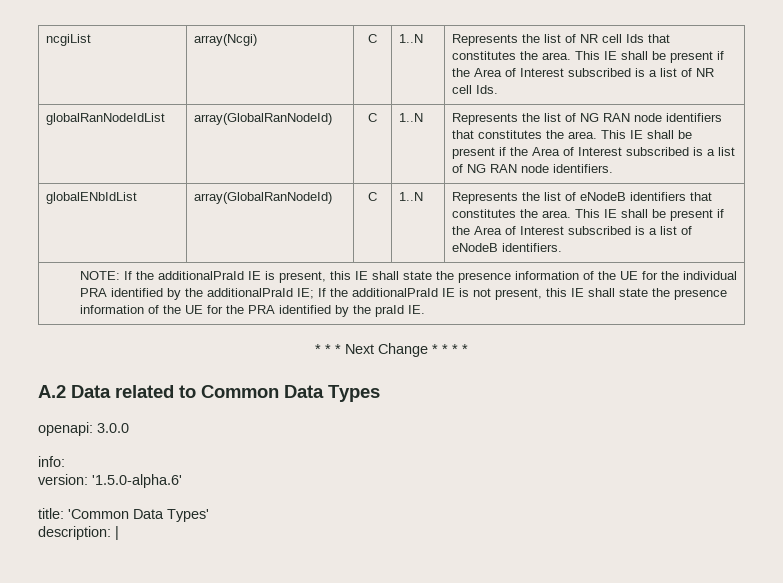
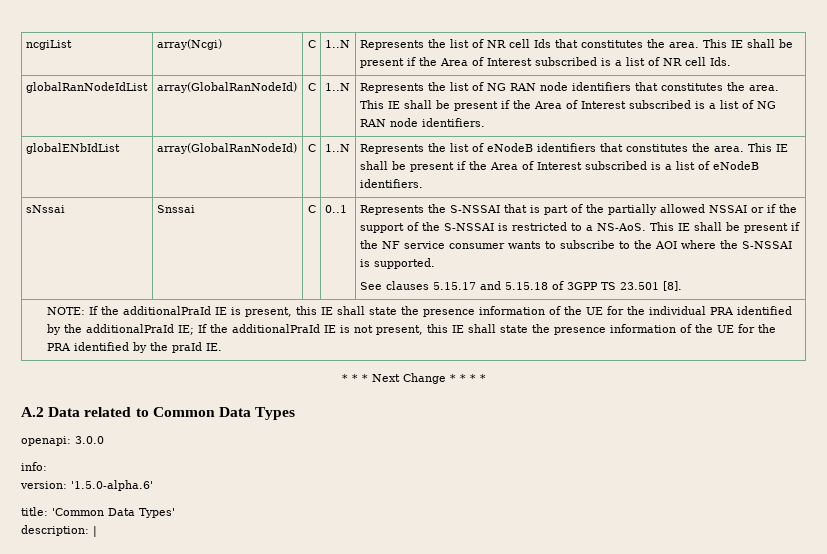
(563, 247) none -> [25,205,65,213] [156,205,195,213] [307,205,316,213] [324,205,347,213] [359,204,797,215] [359,222,800,233] [359,240,792,249] [359,258,435,269] [359,281,682,291] // sNssai | Snssai | C | 0..1 | Represents the S-NSSAI that is part of the partially allowed NSSAI or if the support of the S-NSSAI is restricted to a NS-AoS. This IE shall be present if the NF service consumer wants to subscribe to the AOI where the S-NSSAI is supported. // See clauses 5.15.17 and 5.15.18 of 3GPP TS 23.501 [8].

